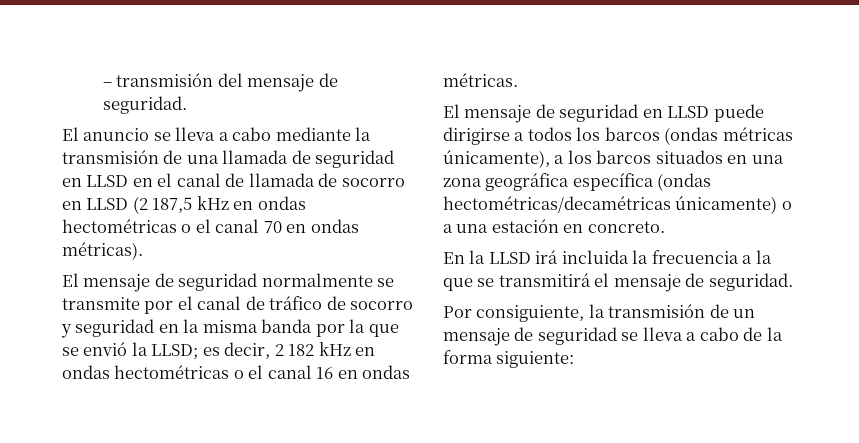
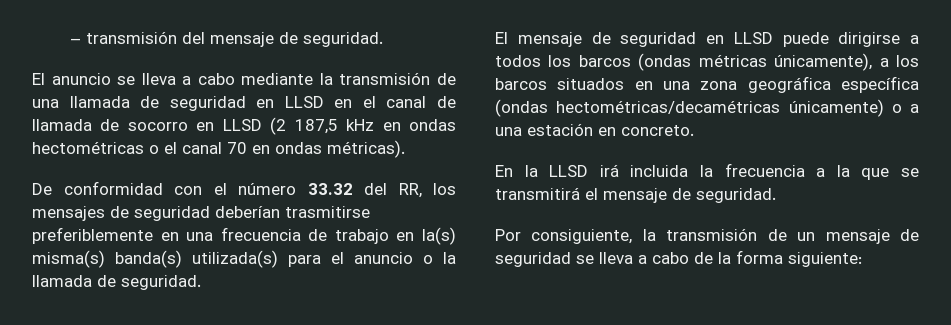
[62,273,395,292] [62,296,414,314] [61,319,399,338] [62,342,376,360] [62,365,411,379] [443,73,518,87] El mensaje de seguridad normalmente se transmite por el canal de tráfico de socorro y seguridad en la misma banda por la que se envió la LLSD; es decir, 2 182 kHz en ondas hectométricas o el canal 16 en ondas métricas. -> [32,181,456,198] [32,206,370,221] [32,227,456,245] [32,250,456,268] [32,275,201,290] De conformidad con el número 33.32 del RR, los mensajes de seguridad deberían trasmitirse preferiblemente en una frecuencia de trabajo en la(s) misma(s) banda(s) utilizada(s) para el anuncio o la llamada de seguridad.

